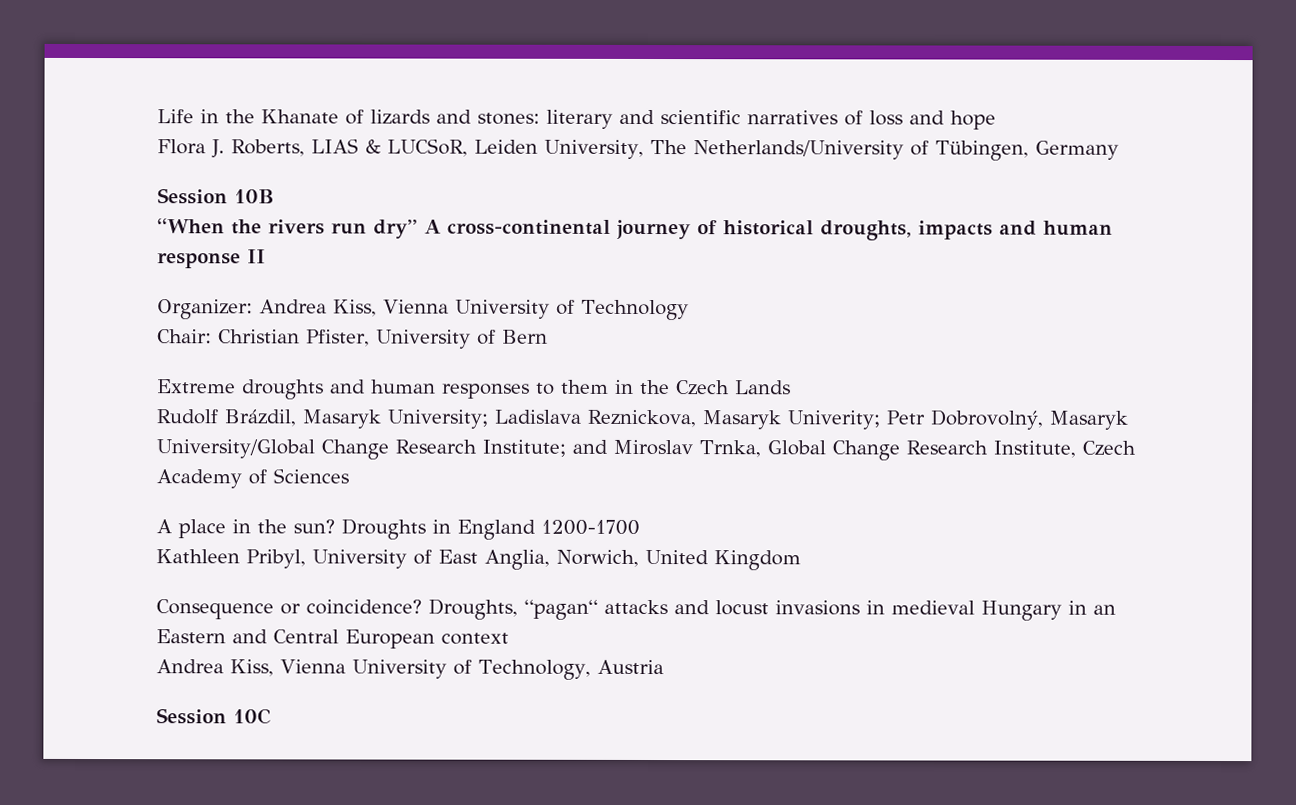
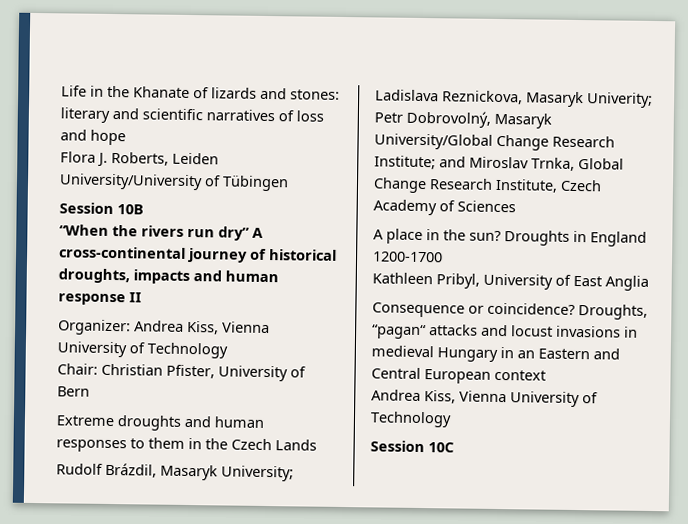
[311,138,1119,161] LIAS & LUCSoR, Leiden University, The Netherlands/University of Tübingen, Germany -> [172,152,219,165] [59,173,289,192] Leiden University/University of Tübingen
[484,549,801,571] Anglia, Norwich, United Kingdom -> [605,275,649,291] Anglia
[477,659,664,680] Technology, Austria -> [370,411,452,428] Technology

